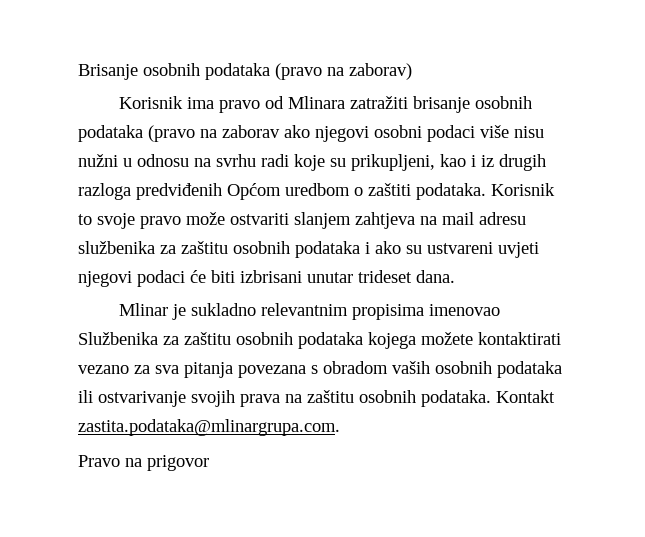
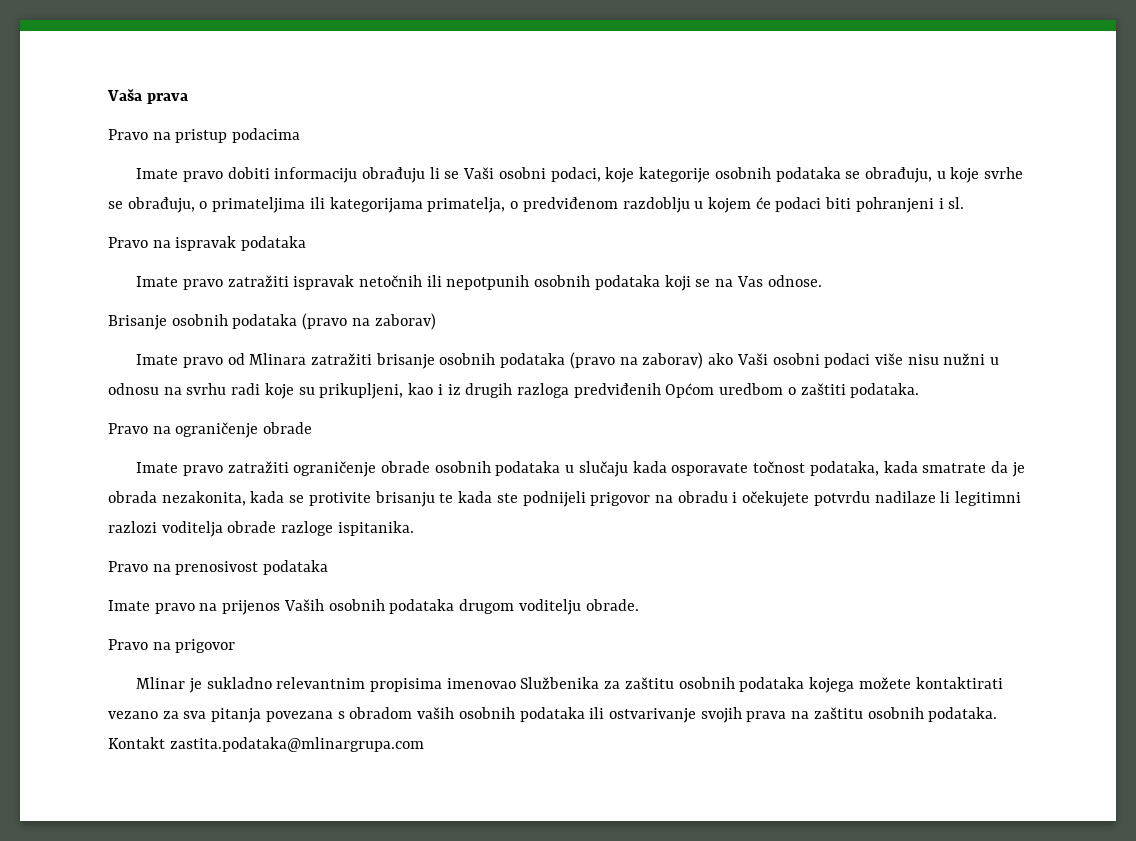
(78, 72) none -> [107,88,188,104] [108,128,301,143] [136,167,1024,183] [108,197,965,213] [108,236,307,251] [136,275,822,291] Vaša prava // Pravo na pristup podacima // Imate pravo dobiti informaciju obrađuju li se Vaši osobni podaci, koje kategorije osobnih podataka se obrađuju, u koje svrhe se obrađuju, o primateljima ili kategorijama primatelja, o predviđenom razdoblju u kojem će podaci biti pohranjeni i sl. // Pravo na ispravak podataka // Imate pravo zatražiti ispravak netočnih ili nepotpunih osobnih podataka koji se na Vas odnose. //
[118,96,214,109] Korisnik ima -> [136,354,179,365] Imate
[222,125,369,142] zaborav ako njegovi -> [642,352,768,369] zaborav) ako Vaši
[491,183,555,196] [78,212,526,229] [78,241,539,258] [78,270,455,287] Korisnik to svoje pravo može ostvariti slanjem zahtjeva na mail adresu službenika za zaštitu osobnih podataka i ako su ustvareni uvjeti njegovi podaci će biti izbrisani unutar trideset dana. -> [108,422,313,438] [136,461,1025,477] [108,491,1022,507] [108,521,414,537] [108,560,329,575] [108,599,639,615] [108,639,236,653] // Pravo na ograničenje obrade // Imate pravo zatražiti ograničenje obrade osobnih podataka u slučaju kada osporavate točnost podataka, kada smatrate da je obrada nezakonita, kada se protivite brisanju te kada ste podnijeli prigovor na obradu i očekujete potvrdu nadilaze li legitimni razlozi voditelja obrade razloge ispitanika. // Pravo na prenosivost podataka // Imate pravo na prijenos Vaših osobnih podataka drugom voditelju obrade. // Pravo na prigovor
[78,419,340,436] [78,455,209,471] zastita.podataka@mlinargrupa.com. // Pravo na prigovor -> [169,737,424,752] zastita.podataka@mlinargrupa.com

